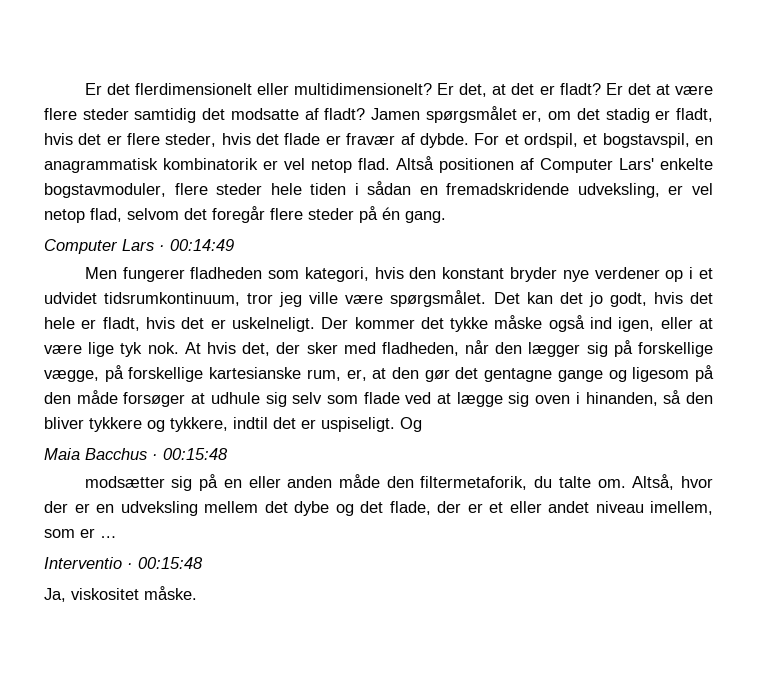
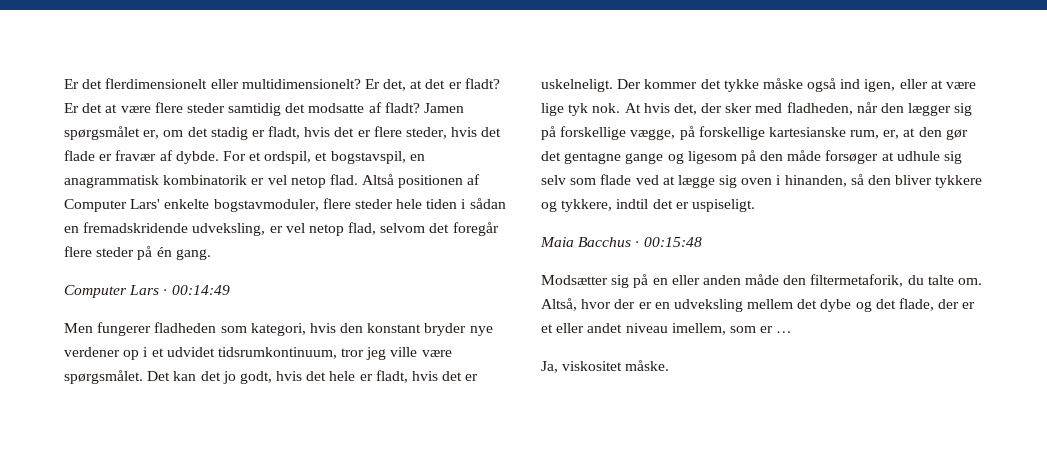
[400,417,422,432] Og -> (755, 205) none
[84,476,165,488] modsætter -> [541,275,608,285] Modsætter
[44,557,203,569] // Interventio · 00:15:48 -> (793, 332) none

